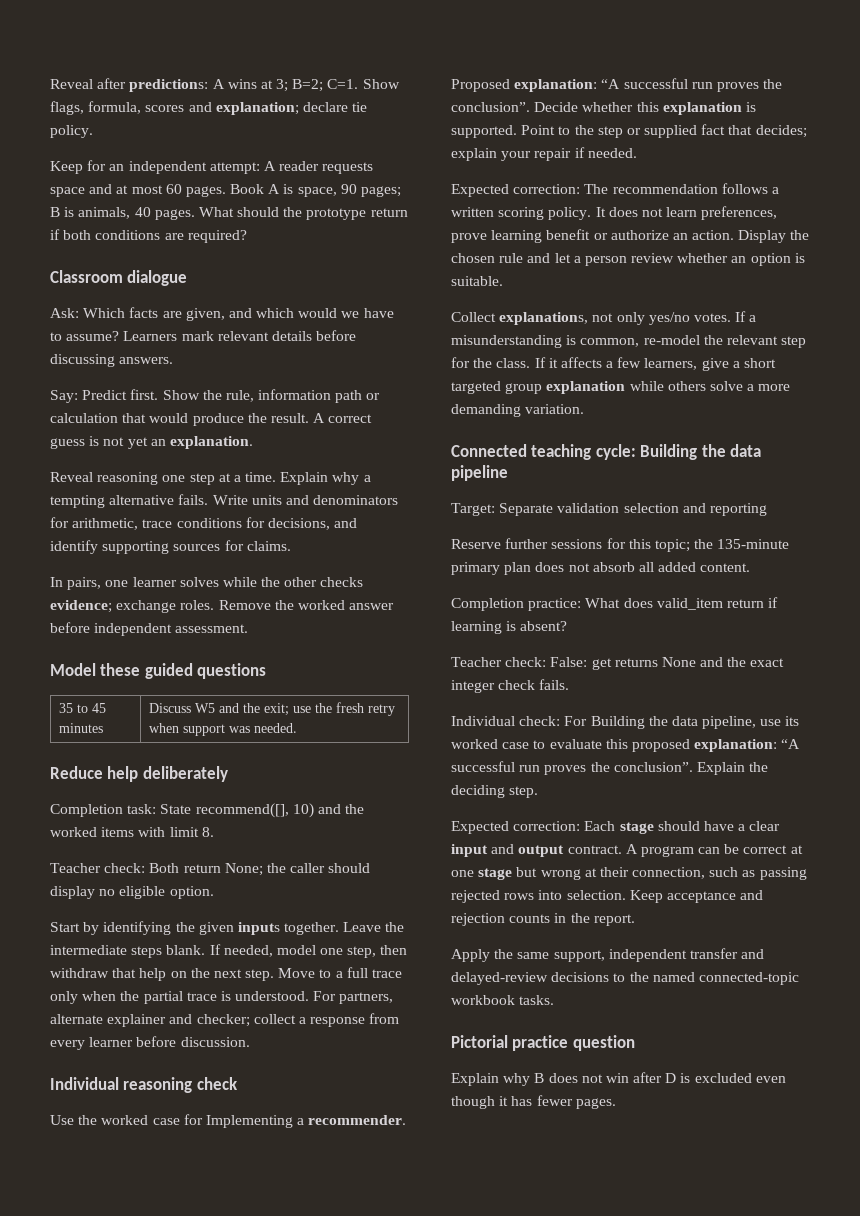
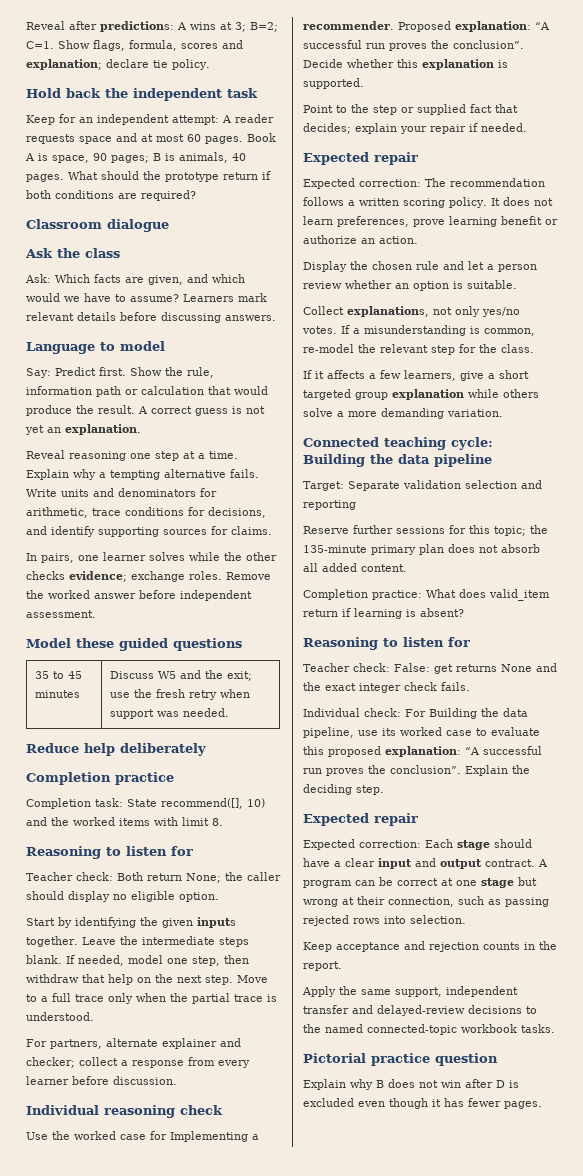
(93, 131) none -> [26,88,258,101] // Hold back the independent task
(188, 278) none -> [25,248,120,258] // Ask the class
(174, 360) none -> [26,341,165,354] // Language to model
(228, 774) none -> [26,772,174,785] // Completion practice
(214, 832) none -> [26,846,193,859] // Reasoning to listen for
(310, 996) none -> (94, 1016) //
(517, 131) none -> (364, 83) //
(637, 153) none -> [303,152,418,165] // Expected repair
(735, 235) none -> (418, 240) //
(531, 363) none -> (534, 348) //
(568, 626) none -> [303,637,470,650] // Reasoning to listen for
(539, 792) none -> [303,813,418,826] // Expected repair
(626, 895) none -> (466, 919) //

